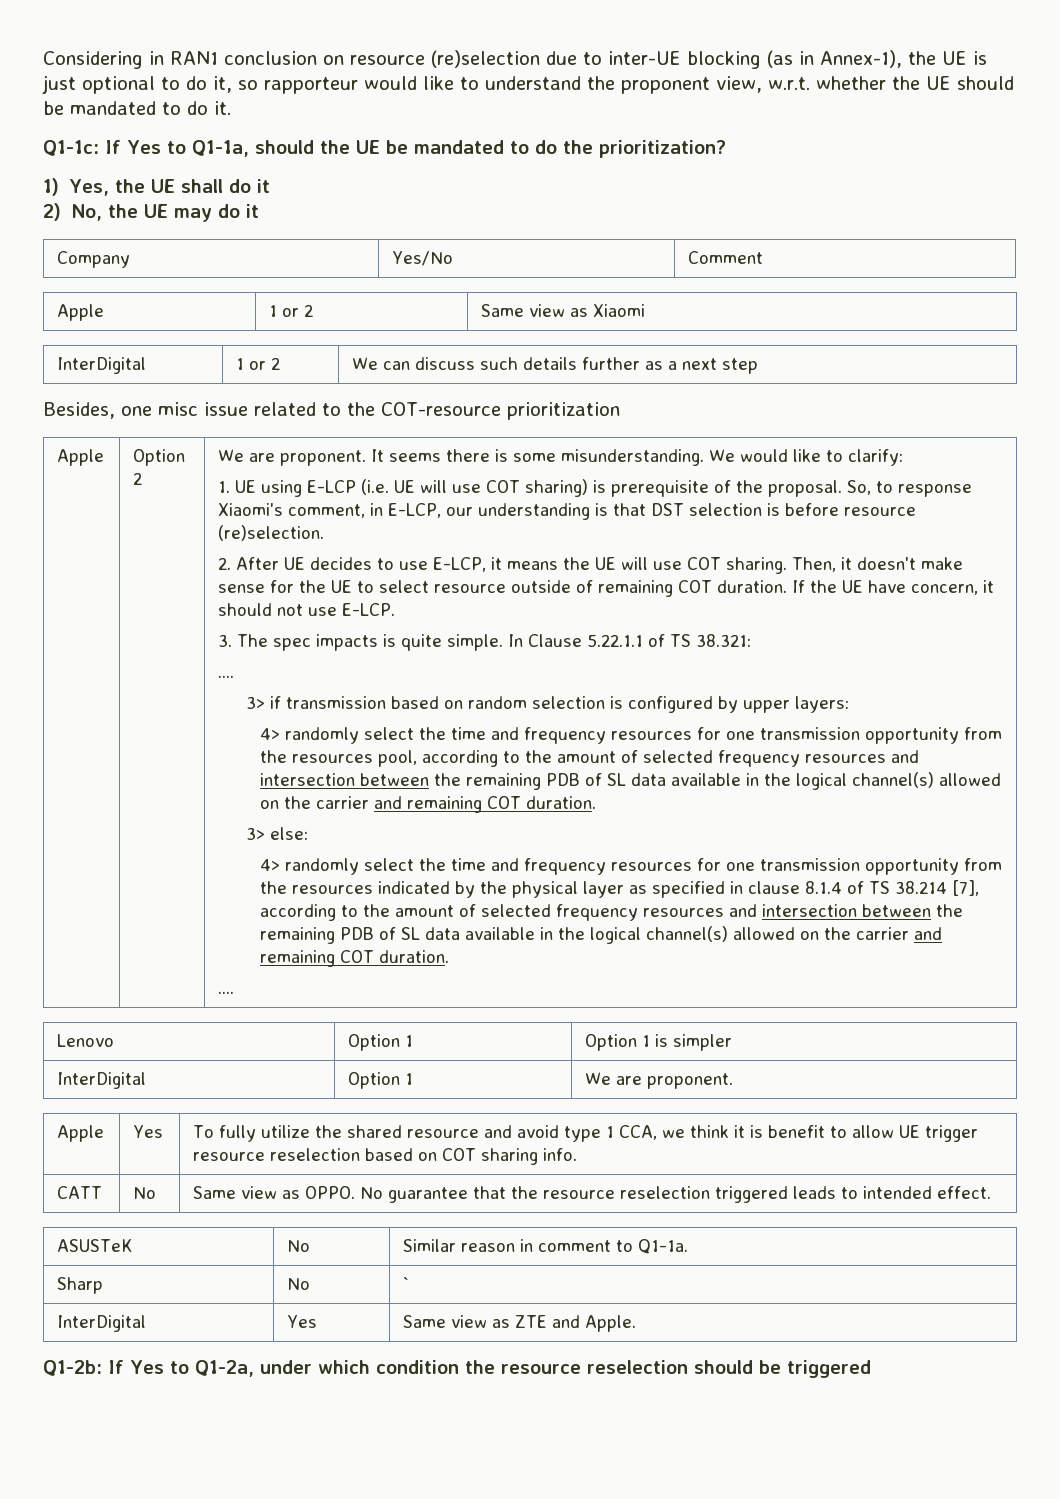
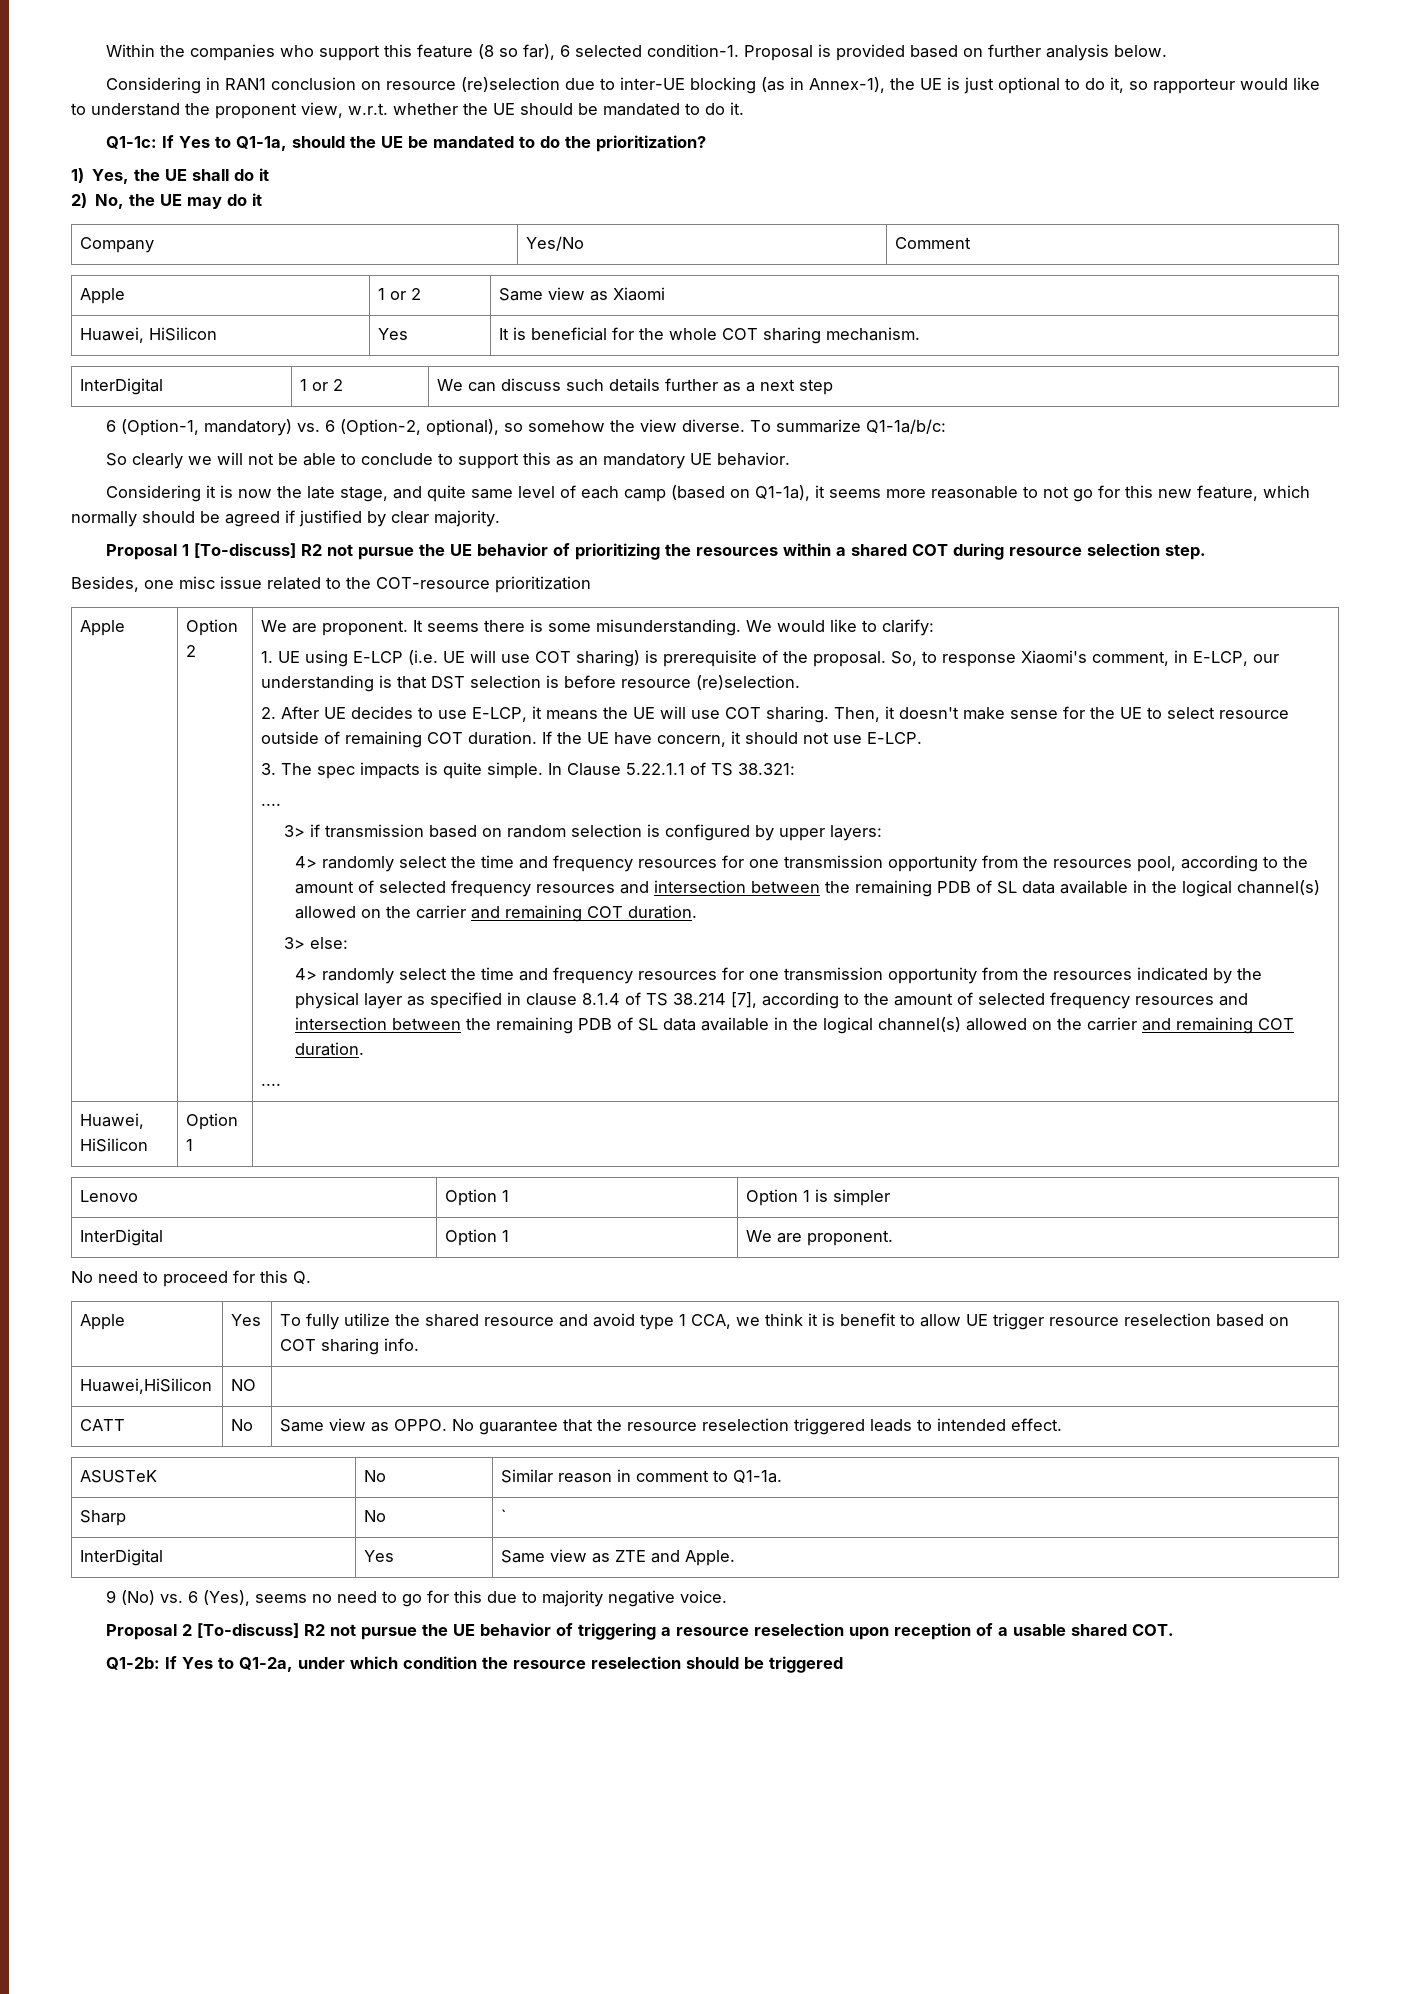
(43, 60) none -> [105,44,1167,61] Within the companies who support this feature (8 so far), 6 selected condition-1. Proposal is provided based on further analysis below. //
(646, 310) none -> [80,327,218,343] [378,328,409,340] [499,327,921,344] // Huawei, HiSilicon | Yes | It is beneficial for the whole COT sharing mechanism.
(759, 366) none -> [105,419,946,436] [105,452,790,469] [105,485,1310,502] [71,510,500,527] [105,543,1206,560] // 6 (Option-1, mandatory) vs. 6 (Option-2, optional), so somehow the view diverse. To summarize Q1-1a/b/c: // So clearly we will not be able to conclude to support this as an mandatory UE behavior. // Considering it is now the late stage, and quite same level of each camp (based on Q1-1a), it seems more reasonable to not go for this new feature, which normally should be agreed if justified by clear majority. // Proposal 1 [To-discuss] R2 not pursue the UE behavior of prioritizing the resources within a shared COT during resource selection step.
(235, 992) none -> [80,1113,145,1129] [80,1138,149,1152] [186,1113,239,1130] [186,1139,194,1151] // Huawei, HiSilicon | Option 1 |
(734, 1081) none -> [71,1270,311,1287] // No need to proceed for this Q.
(578, 1154) none -> [80,1378,213,1394] [231,1379,257,1391] // Huawei,HiSilicon | NO |
(637, 1323) none -> [105,1590,727,1607] [105,1623,1174,1640] // 9 (No) vs. 6 (Yes), seems no need to go for this due to majority negative voice. // Proposal 2 [To-discuss] R2 not pursue the UE behavior of triggering a resource reselection upon reception of a usable shared COT.

